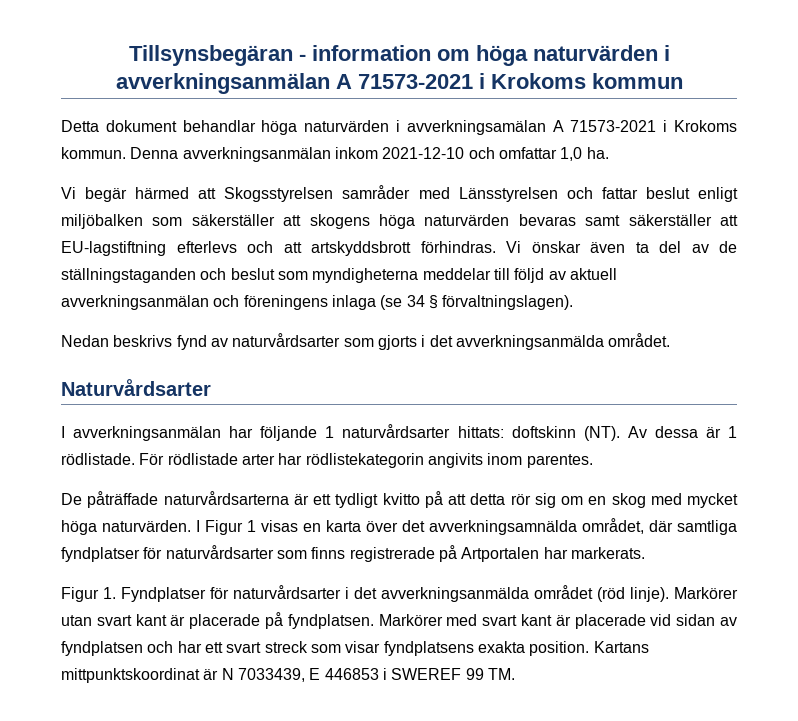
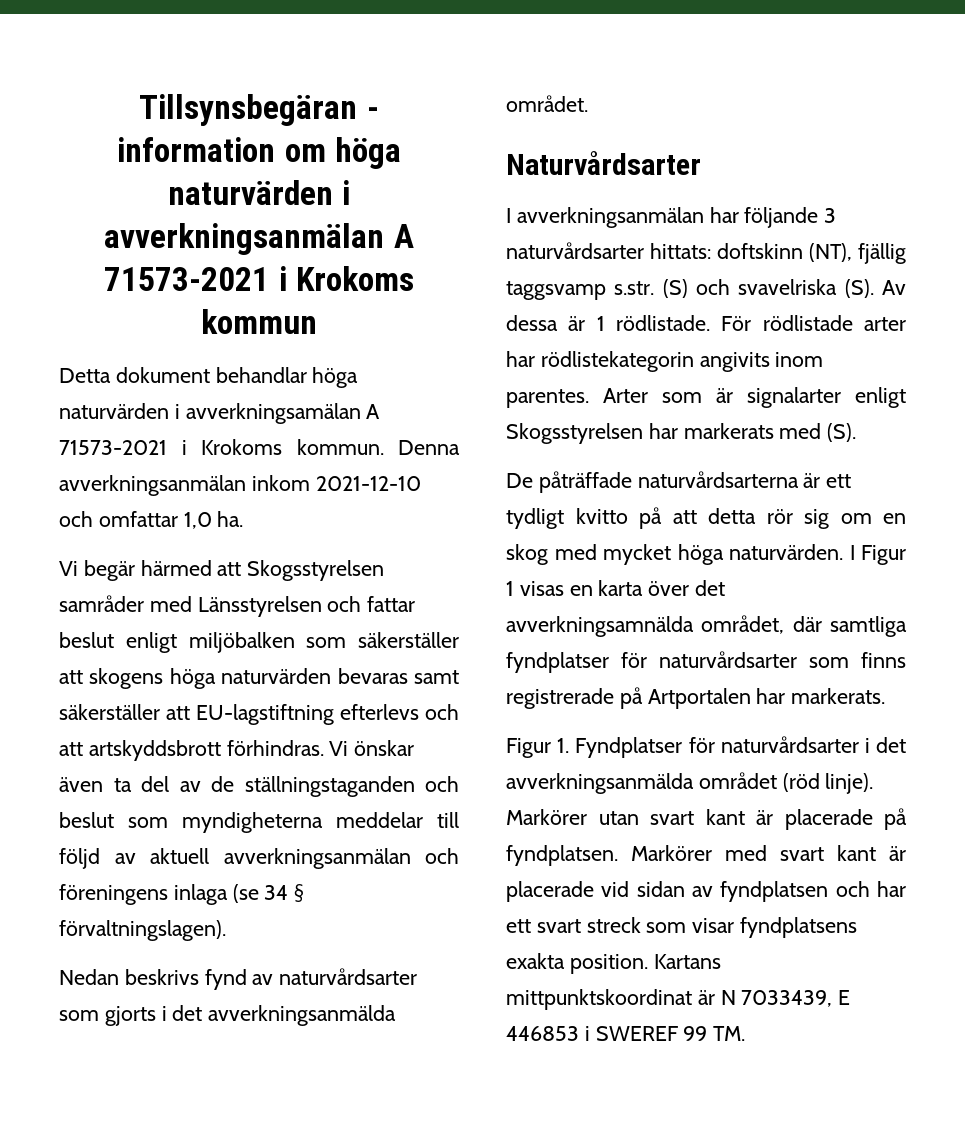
[325,426,335,438] 1 -> [824,208,837,223] 3
[583,426,620,441] (NT). -> [809,243,906,264] [506,279,874,300] (NT), fjällig taggsvamp s.str. (S) och svavelriska (S).
(593, 461) none -> [603,387,906,408] [506,423,857,444] Arter som är signalarter enligt Skogsstyrelsen har markerats med (S).

